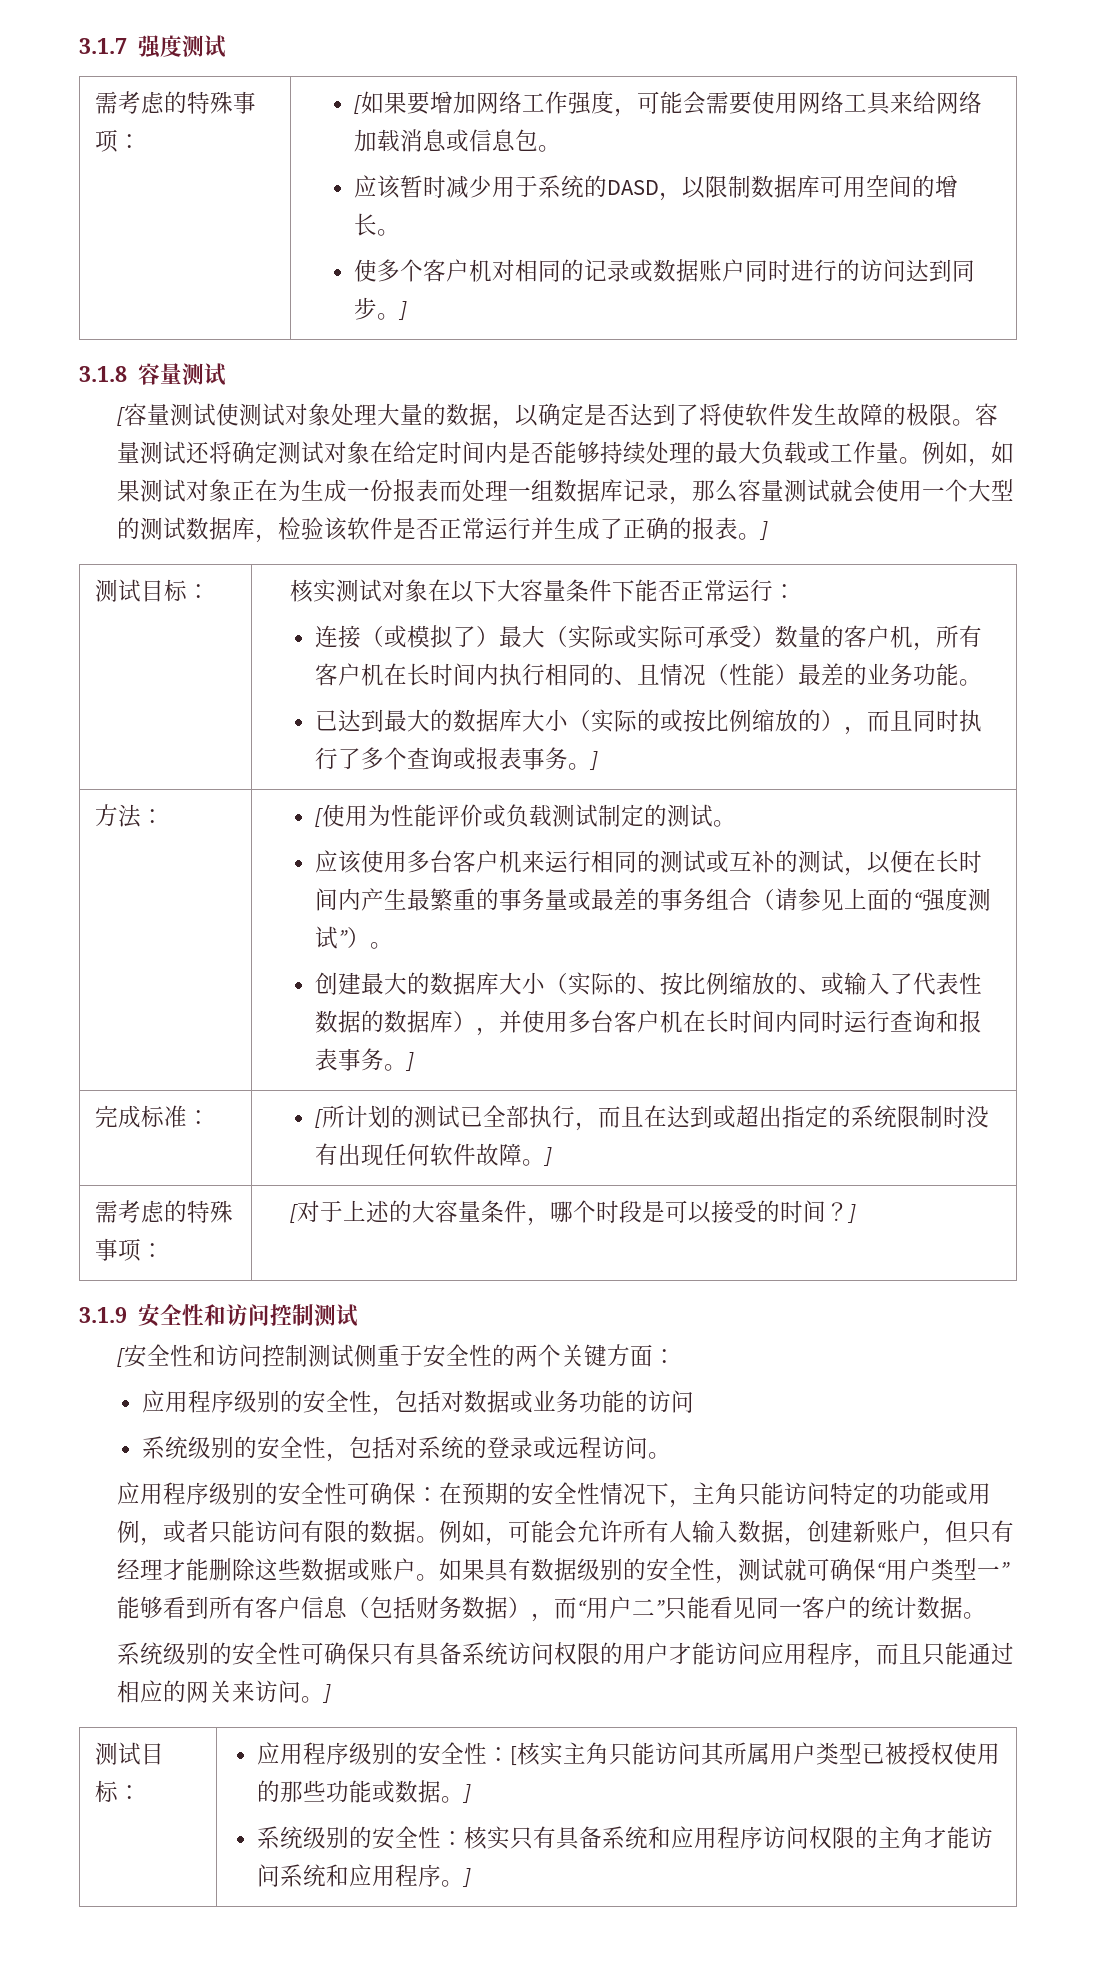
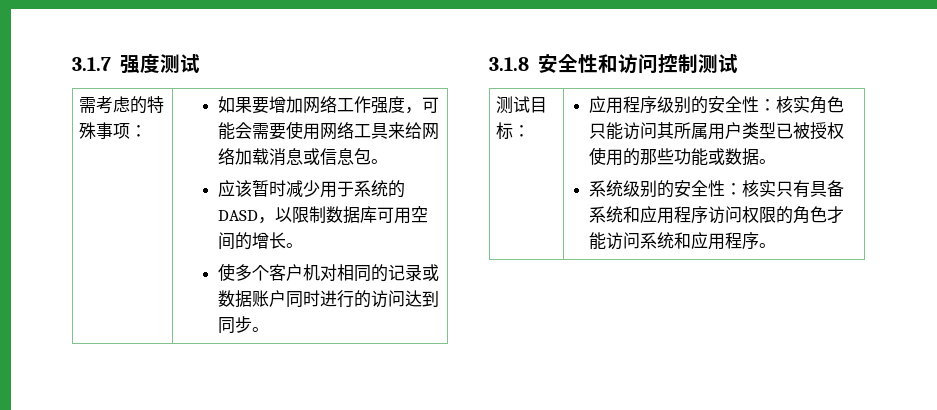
[354,95,363,115] [ -> (148, 131) none
[398,301,408,321] [79,363,227,386] [117,403,999,429] [117,441,1015,467] [117,479,1015,505] [117,517,769,543] [95,579,211,602] [290,579,797,603] [315,625,983,651] [315,663,983,686] [315,709,983,735] [315,747,599,771] [95,804,165,828] [315,804,737,828] [315,850,983,876] [315,888,992,912] [315,926,394,949] [315,972,983,996] [315,1010,983,1036] [315,1048,415,1072] [95,1105,211,1128] [315,1105,990,1131] [315,1143,553,1167] [95,1200,234,1223] [95,1238,165,1262] [290,1200,857,1226] [79,1304,359,1327] [117,1344,677,1368] [142,1390,695,1416] [142,1436,672,1462] [117,1482,992,1508] [117,1520,1015,1546] [117,1558,1011,1584] [117,1596,987,1622] [117,1642,1015,1668] [117,1680,332,1704] ] // 3.1.8容量测试 // [容量测试使测试对象处理大量的数据，以确定是否达到了将使软件发生故障的极限。容量测试还将确定测试对象在给定时间内是否能够持续处理的最大负载或工作量。例如，如果测试对象正在为生成一份报表而处理一组数据库记录，那么容量测试就会使用一个大型的测试数据库，检验该软件是否正常运行并生成了正确的报表。] // 测试目标： | 核实测试对象在以下大容量条件下能否正常运行： // 连接（或模拟了）最大（实际或实际可承受）数量的客户机，所有客户机在长时间内执行相同的、且情况（性能）最差的业务功能。 // 已达到最大的数据库大小（实际的或按比例缩放的），而且同时执行了多个查询或报表事务。] // 方法： | [使用为性能评价或负载测试制定的测试。 // 应该使用多台客户机来运行相同的测试或互补的测试，以便在长时间内产生最繁重的事务量或最差的事务组合（请参见上面的“强度测试”）。 // 创建最大的数据库大小（实际的、按比例缩放的、或输入了代表性数据的数据库），并使用多台客户机在长时间内同时运行查询和报表事务。] // 完成标准： | [所计划的测试已全部执行，而且在达到或超出指定的系统限制时没有出现任何软件故障。] // 需考虑的特殊事项： | [对于上述的大容量条件，哪个时段是可以接受的时间？] // 3.1.9安全性和访问控制测试 // [安全性和访问控制测试侧重于安全性的两个关键方面： // 应用程序级别的安全性，包括对数据或业务功能的访问 // 系统级别的安全性，包括对系统的登录或远程访问。 // 应用程序级别的安全性可确保：在预期的安全性情况下，主角只能访问特定的功能或用例，或者只能访问有限的数据。例如，可能会允许所有人输入数据，创建新账户，但只有经理才能删除这些数据或账户。如果具有数据级别的安全性，测试就可确保“用户类型一”能够看到所有客户信息（包括财务数据），而“用户二”只能看见同一客户的统计数据。 // 系统级别的安全性可确保只有具备系统访问权限的用户才能访问应用程序，而且只能通过相应的网关来访问。] -> [489,54,738,74] // 3.1.8安全性和访问控制测试
[510,1742,610,1766] [核实主角 -> [775,96,844,114] 核实角色
[462,1784,472,1804] ] -> (776, 161) none
[878,1826,925,1848] 主角 -> [792,206,827,224] 角色
[462,1868,472,1888] ] -> (776, 245) none

